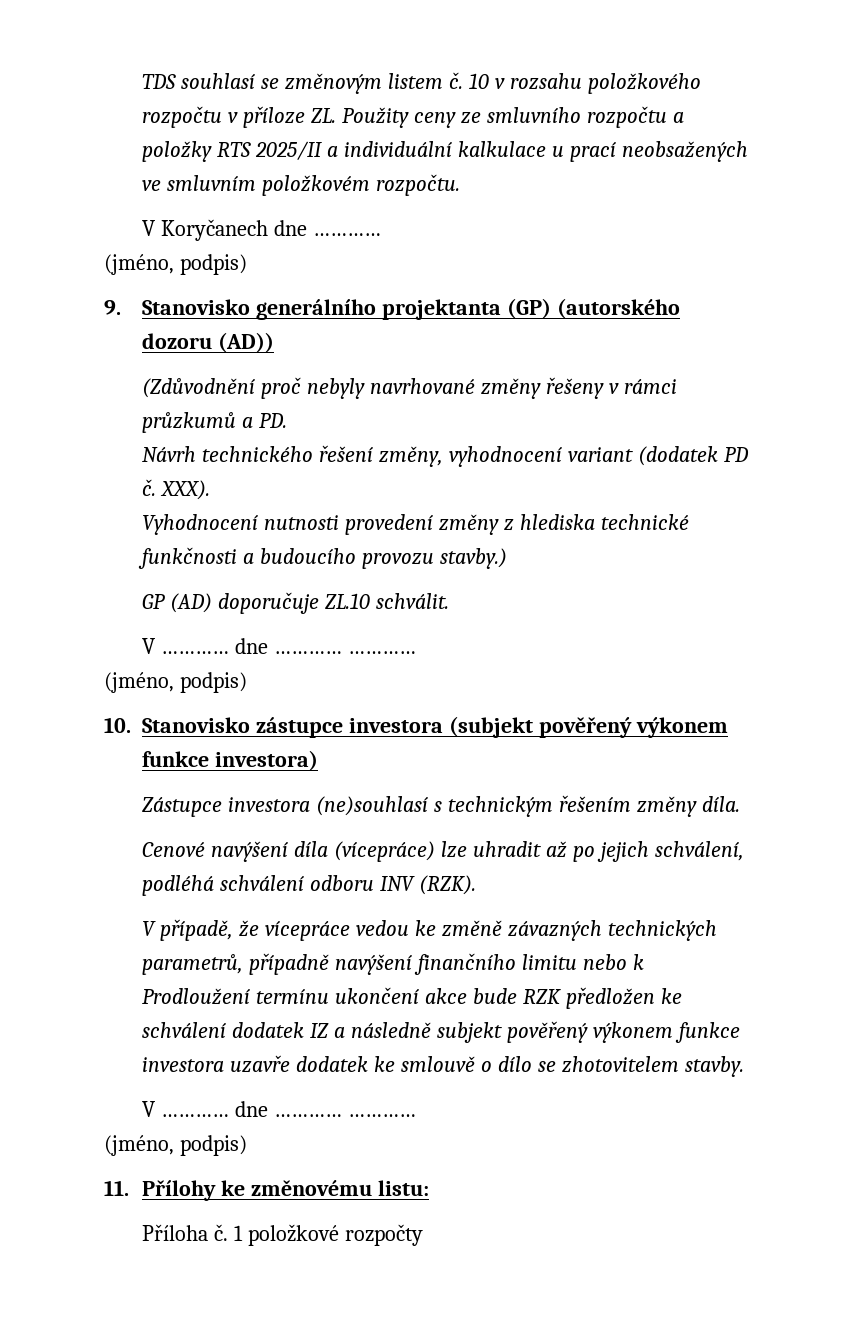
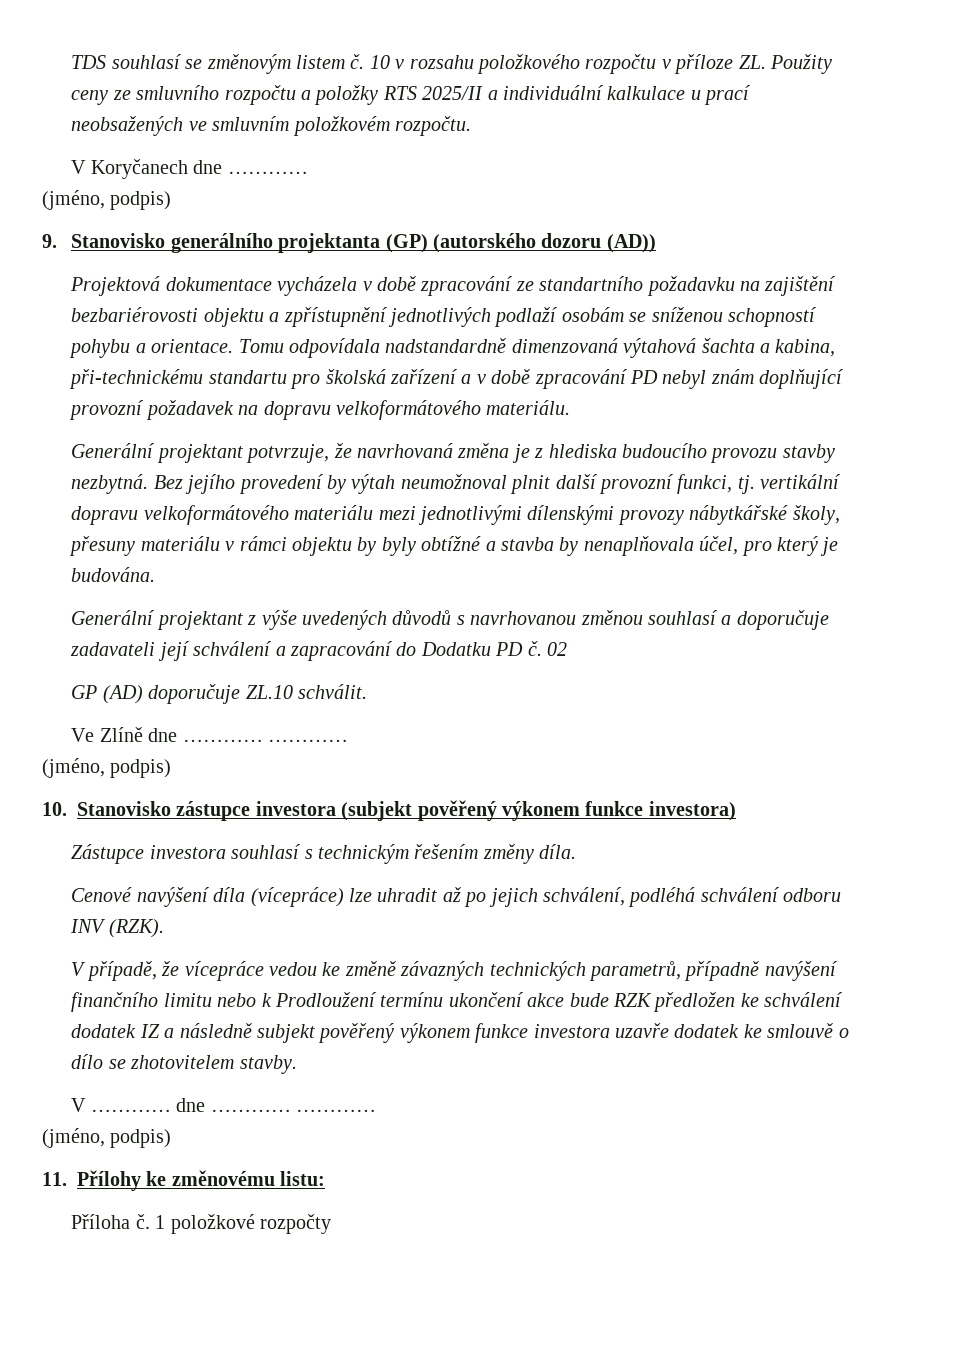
[142,377,677,399] [142,412,288,433] [142,445,749,467] [142,479,211,500] [142,514,689,535] [138,547,508,569] (Zdůvodnění proč nebyly navrhované změny řešeny v rámci průzkumů a PD. // Návrh technického řešení změny, vyhodnocení variant (dodatek PD č. XXX). // Vyhodnocení nutnosti provedení změny z hlediska technické funkčnosti a budoucího provozu stavby.) -> [70,276,837,296] [71,307,818,327] [69,338,836,358] [69,369,845,389] [69,400,571,420] [71,443,835,463] [71,474,842,494] [71,505,840,525] [69,536,839,556] [71,567,156,582] [71,610,829,630] [70,641,568,661] Projektová dokumentace vycházela v době zpracování ze standartního požadavku na zajištění bezbariérovosti objektu a zpřístupnění jednotlivých podlaží osobám se sníženou schopností pohybu a orientace. Tomu odpovídala nadstandardně dimenzovaná výtahová šachta a kabina, při-technickému standartu pro školská zařízení a v době zpracování PD nebyl znám doplňující provozní požadavek na dopravu velkoformátového materiálu. // Generální projektant potvrzuje, že navrhovaná změna je z hlediska budoucího provozu stavby nezbytná. Bez jejího provedení by výtah neumožnoval plnit další provozní funkci, tj. vertikální dopravu velkoformátového materiálu mezi jednotlivými dílenskými provozy nábytkářské školy, přesuny materiálu v rámci objektu by byly obtížné a stavba by nenaplňovala účel, pro který je budována. // Generální projektant z výše uvedených důvodů s navrhovanou změnou souhlasí a doporučuje zadavateli její schválení a zapracování do Dodatku PD č. 02
[142,638,230,654] V ………… -> [71,727,143,742] Ve Zlíně
[316,796,429,816] (ne)souhlasí -> [231,844,302,859] souhlasí

